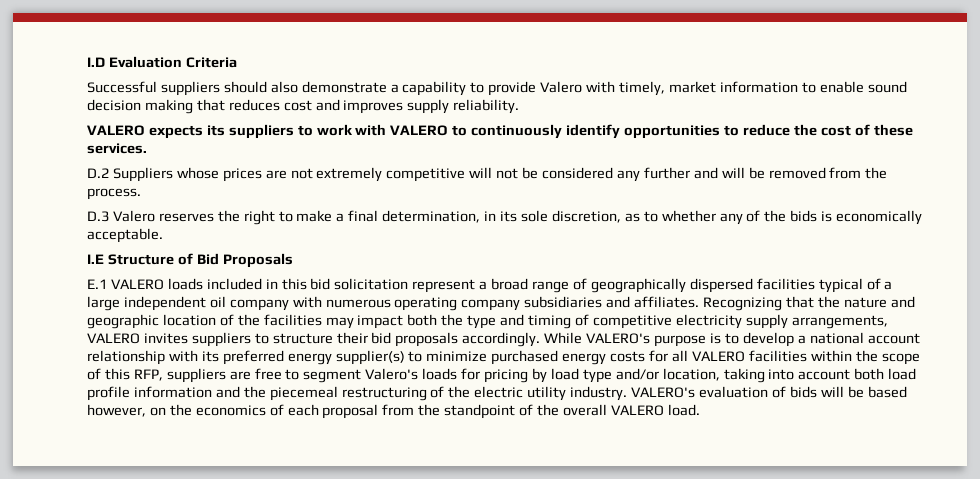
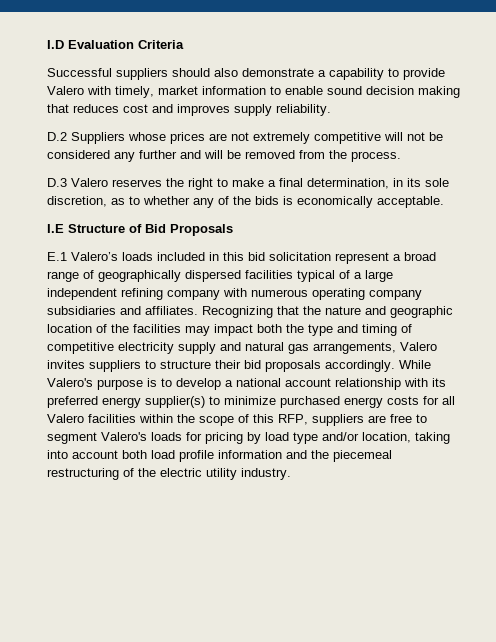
[86,124,913,139] [86,143,147,154] // VALERO expects its suppliers to work with VALERO to continuously identify opportunities to reduce the cost of these services. -> (332, 110) none
[110,279,164,290] VALERO -> [71,252,119,261] Valero’s
[209,296,226,308] oil -> [121,288,164,300] refining
[791,315,888,329] [86,333,140,344] arrangements, VALERO -> [220,342,438,354] and natural gas arrangements, Valero
[586,333,651,344] VALERO's -> [47,378,94,387] Valero's
[691,351,745,362] VALERO -> [47,414,85,423] Valero
[631,386,907,398] [86,404,700,419] VALERO's evaluation of bids will be based however, on the economics of each proposal from the standpoint of the overall VALERO load. -> (292, 474) none

